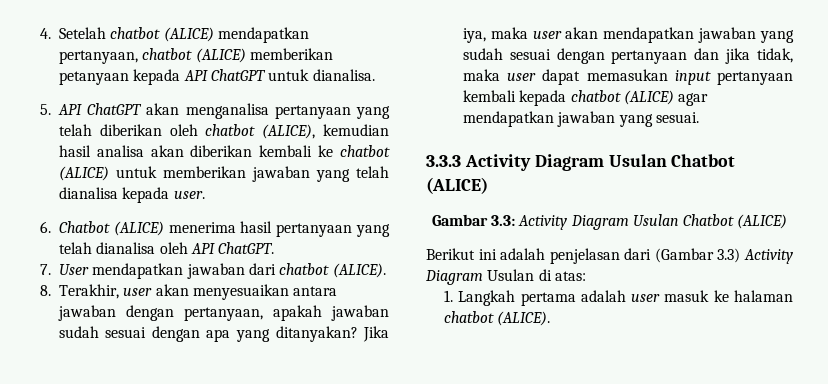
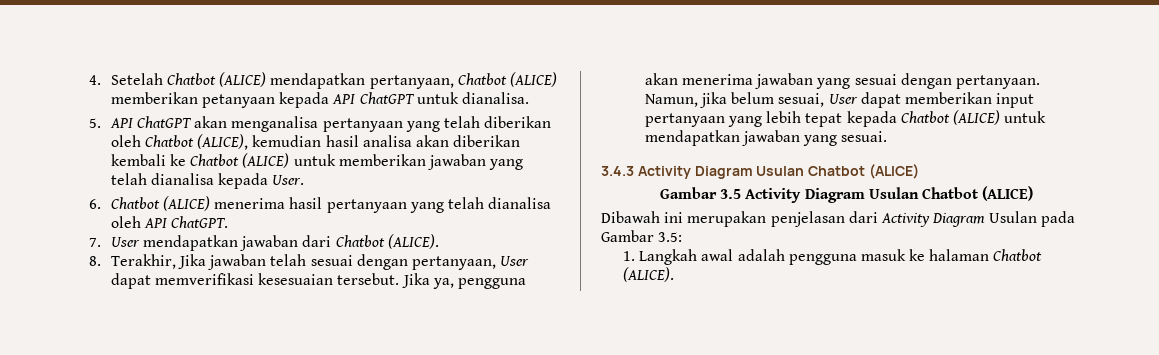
[110,27,161,39] chatbot -> [167,73,217,85] Chatbot
[142,48,193,60] chatbot -> [457,73,507,85] Chatbot
[205,124,256,136] chatbot -> [145,135,195,147] Chatbot
[340,145,390,157] chatbot -> [190,154,240,166] Chatbot
[173,191,205,199] user. -> [272,175,305,185] User.
[279,263,330,275] chatbot -> [335,235,385,247] Chatbot
[123,284,338,300] [57,305,390,321] [58,326,389,342] [462,27,794,43] [462,48,793,64] [462,69,793,85] [462,90,709,106] user akan menyesuaikan antara jawaban dengan pertanyaan, apakah jawaban sudah sesuai dengan apa yang ditanyakan? Jika iya, maka user akan mendapatkan jawaban yang sudah sesuai dengan pertanyaan dan jika tidak, maka user dapat memasukan input pertanyaan kembali kepada chatbot (ALICE) agar -> [178,254,530,270] [110,273,527,289] [644,73,1041,89] [644,92,1035,108] [644,110,1047,127] Jika jawaban telah sesuai dengan pertanyaan, User dapat memverifikasi kesesuaian tersebut. Jika ya, pengguna akan menerima jawaban yang sesuai dengan pertanyaan. Namun, jika belum sesuai, User dapat memberikan input pertanyaan yang lebih tepat kepada Chatbot (ALICE) untuk
[426,155,461,167] 3.3.3 -> [601,166,634,176] 3.4.3
[490,214,788,230] [426,248,793,264] [425,269,586,285] 3.3: Activity Diagram Usulan Chatbot (ALICE) // Berikut ini adalah penjelasan dari (Gambar 3.3) Activity Diagram Usulan di atas: -> [720,186,1034,203] [601,211,1076,227] [601,230,683,242] 3.5 Activity Diagram Usulan Chatbot (ALICE) // Dibawah ini merupakan penjelasan dari Activity Diagram Usulan pada Gambar 3.5:
[520,290,661,306] pertama adalah user -> [701,249,857,265] awal adalah pengguna
[443,311,494,323] chatbot -> [993,249,1043,261] Chatbot

